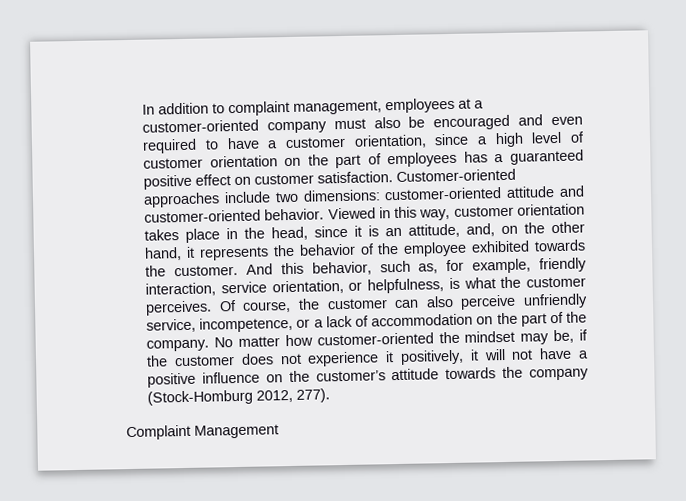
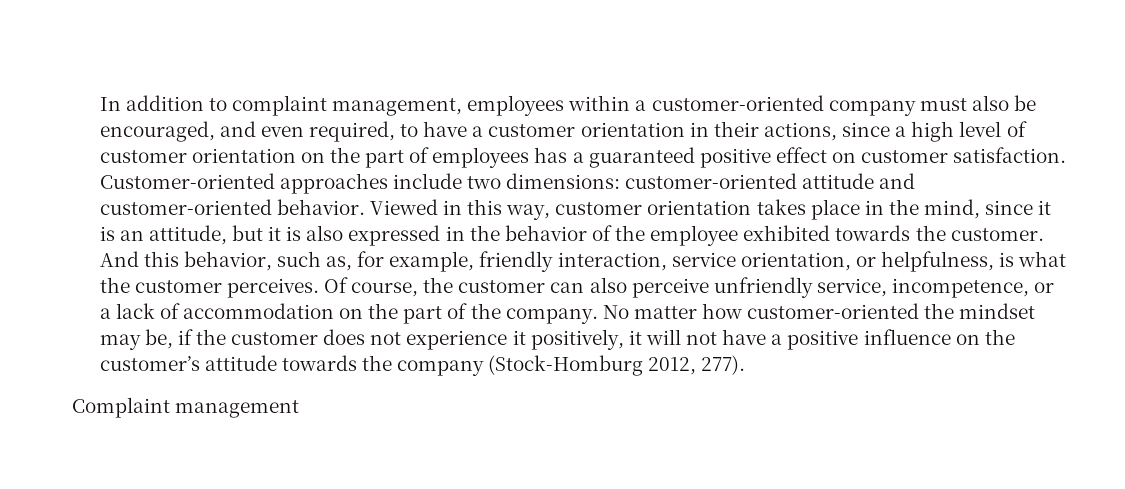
[458,98,472,109] at -> [568,95,631,111] within
[433,114,511,131] encouraged -> [99,121,215,142] encouraged,
[142,138,198,154] required -> [308,121,395,142] required,
[353,134,427,149] orientation, -> [580,121,837,141] orientation in their actions,
[271,226,309,241] head, -> [924,199,981,219] mind,
[466,221,585,237] [144,246,269,261] and, on the other hand, it represents -> [231,225,465,246] but it is also expressed in
[194,424,280,439] Management -> [174,400,299,418] management

